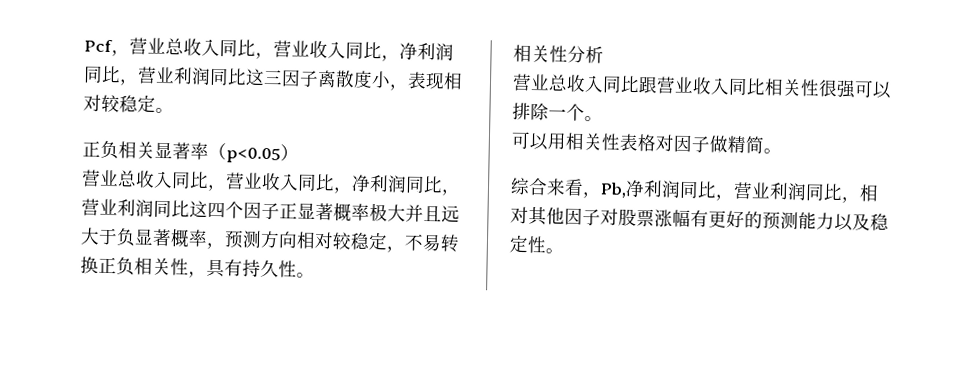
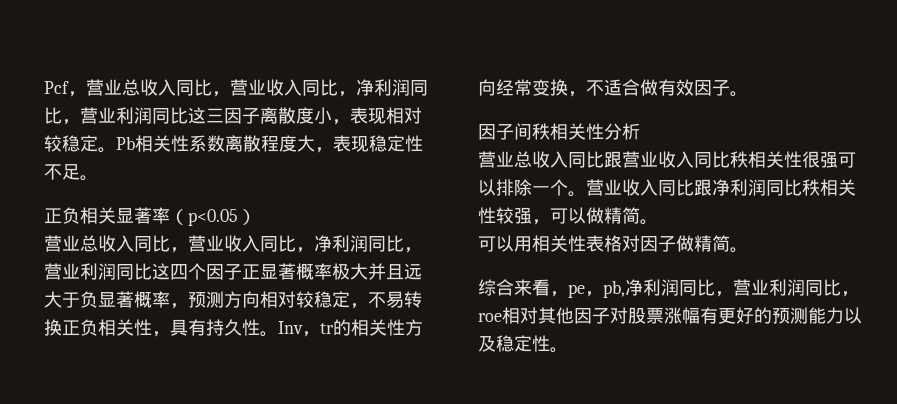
(174, 110) none -> [116,135,423,153] [44,164,98,181] Pb相关性系数离散程度大，表现稳定性不足。
(315, 275) // -> [278,319,423,337] [478,79,748,97] [478,123,550,140] Inv，tr的相关性方向经常变换，不适合做有效因子。 // 因子间秩
(766, 87) none -> [730,151,748,168] 秩
(603, 119) none -> [586,179,856,196] [478,207,658,225] 营业收入同比跟净利润同比秩相关性较强，可以做精简。
[600,182,627,198] Pb, -> [568,280,625,298] pe，pb,
(860, 200) none -> [478,313,502,322] roe

